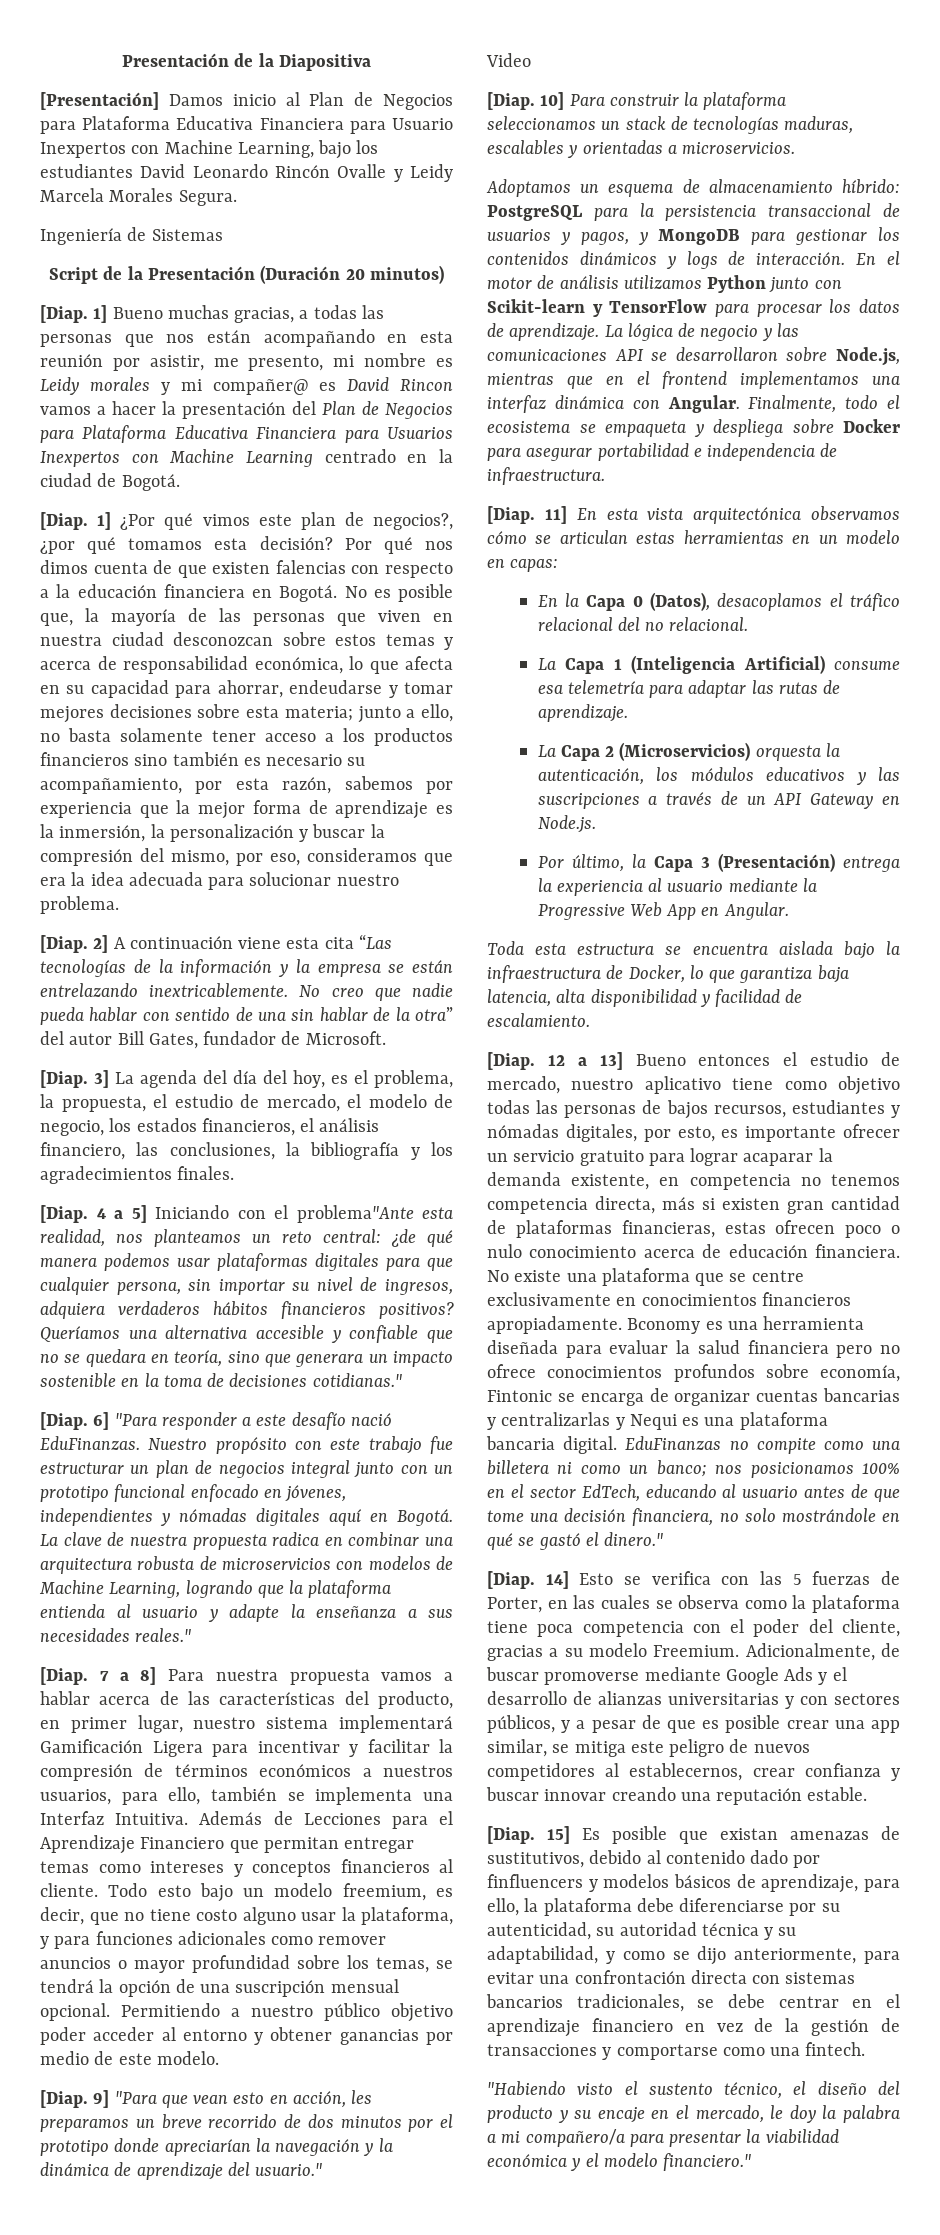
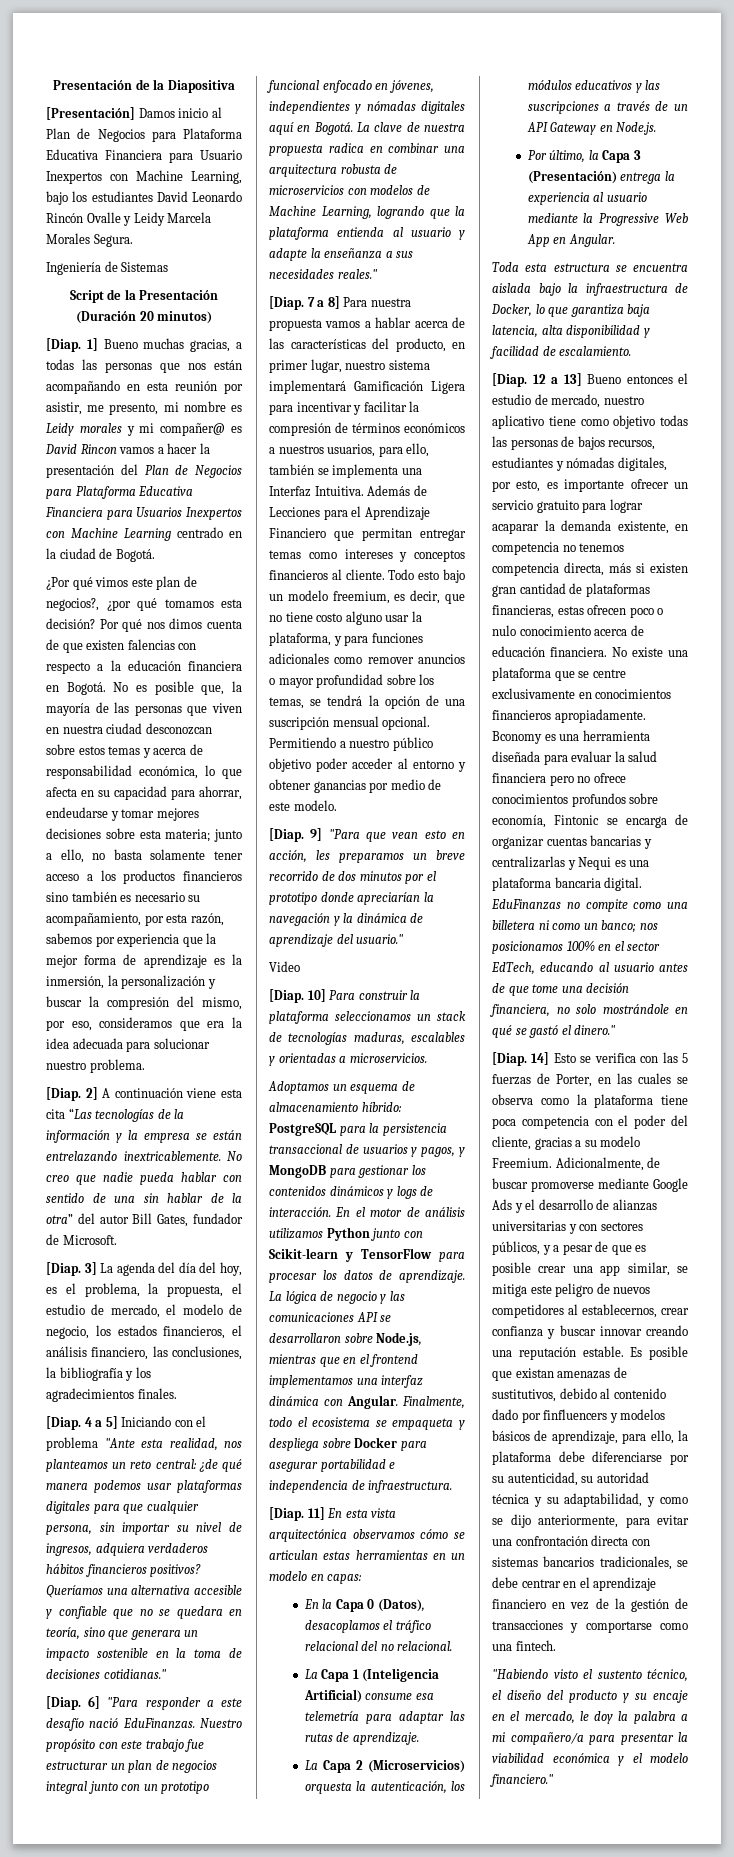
[40,512,112,530] [Diap. 1] -> (155, 555) none
[296,1205,414,1223] problema"Ante -> [46,1437,135,1451] problema "Ante
[487,1826,570,1844] // [Diap. 15] -> (624, 1351) none

